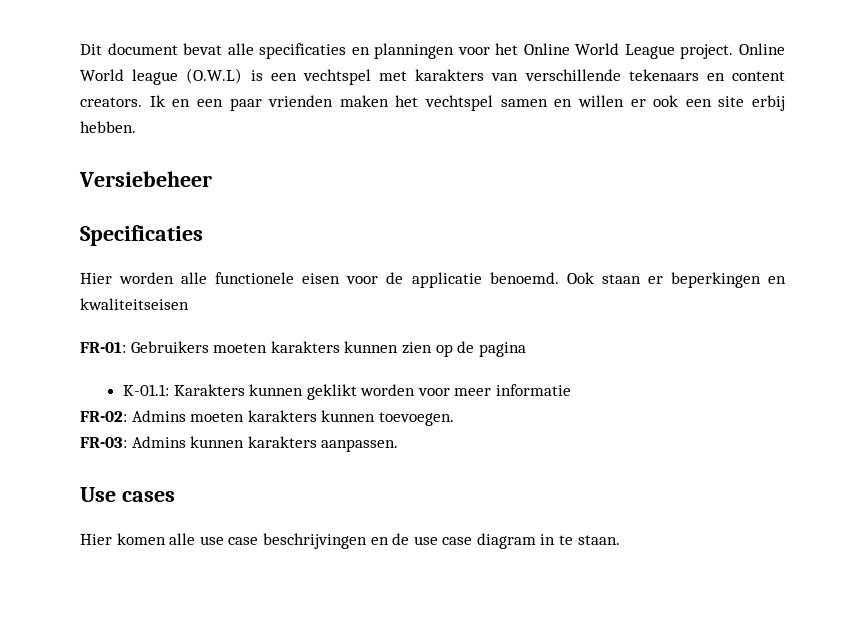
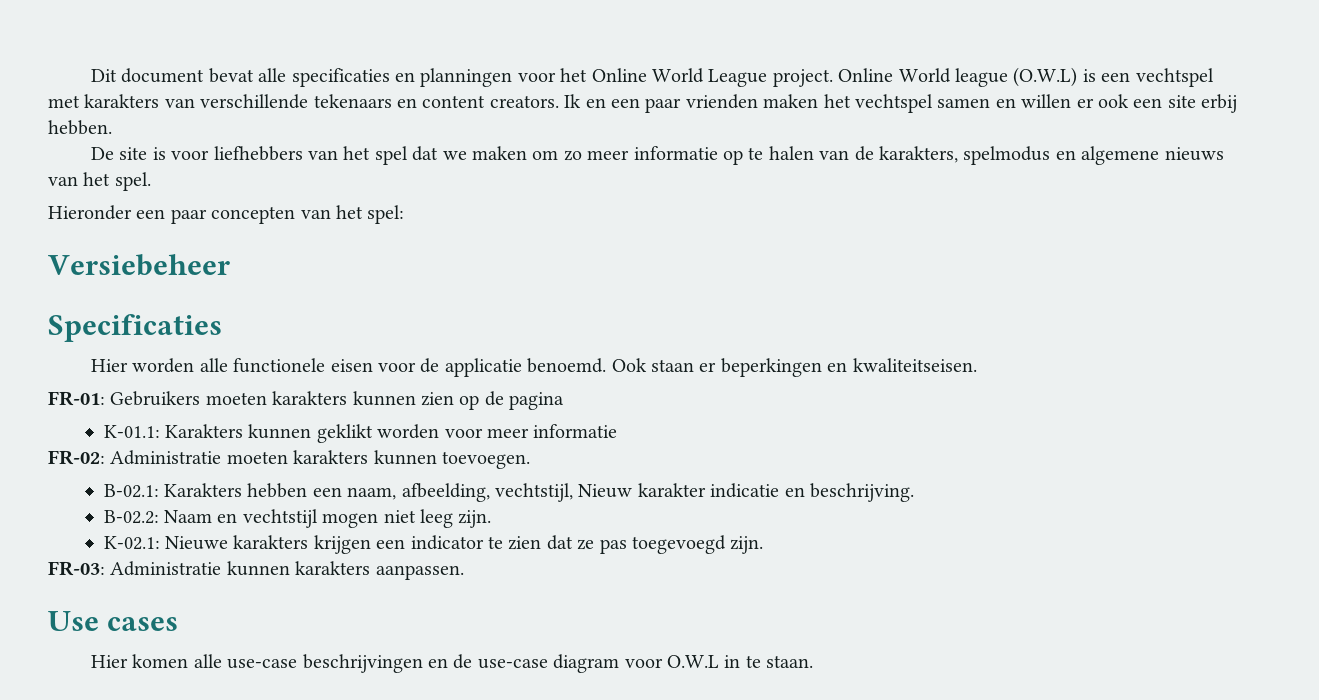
(136, 127) none -> [91,146,1224,165] [48,172,151,191] [48,205,405,224] // De site is voor liefhebbers van het spel dat we maken om zo meer informatie op te halen van de karakters, spelmodus en algemene nieuws van het spel. // Hieronder een paar concepten van het spel:
[80,298,189,310] kwaliteitseisen -> [852,358,977,372] kwaliteitseisen.
[131,410,186,422] Admins -> [110,450,222,465] Administratie
(454, 419) none -> [103,483,914,502] [103,509,492,528] [103,535,764,554] // B-02.1: Karakters hebben een naam, afbeelding, vechtstijl, Nieuw karakter indicatie en beschrijving. // B-02.2: Naam en vechtstijl mogen niet leeg zijn. // K-02.1: Nieuwe karakters krijgen een indicator te zien dat ze pas toegevoegd zijn.
[131,436,186,448] Admins -> [110,561,222,576] Administratie
[199,536,259,545] use case -> [227,659,298,669] use-case
[413,533,536,549] use case diagram -> [477,654,720,673] use-case diagram voor O.W.L

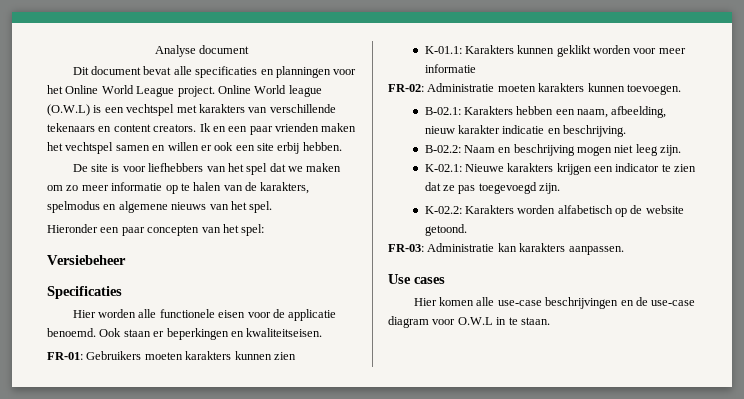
(91, 75) none -> [154,45,250,57] Analyse document //
[459,391,565,410] op de pagina -> (296, 356) none
[494,483,633,502] vechtstijl, Nieuw -> [424,126,455,134] nieuw
[242,509,318,528] vechtstijl -> [513,144,575,156] beschrijving
(764, 545) none -> [424,205,684,217] [424,224,467,236] // K-02.2: Karakters worden alfabetisch op de website getoond.
[226,561,290,576] kunnen -> [497,243,517,252] kan

